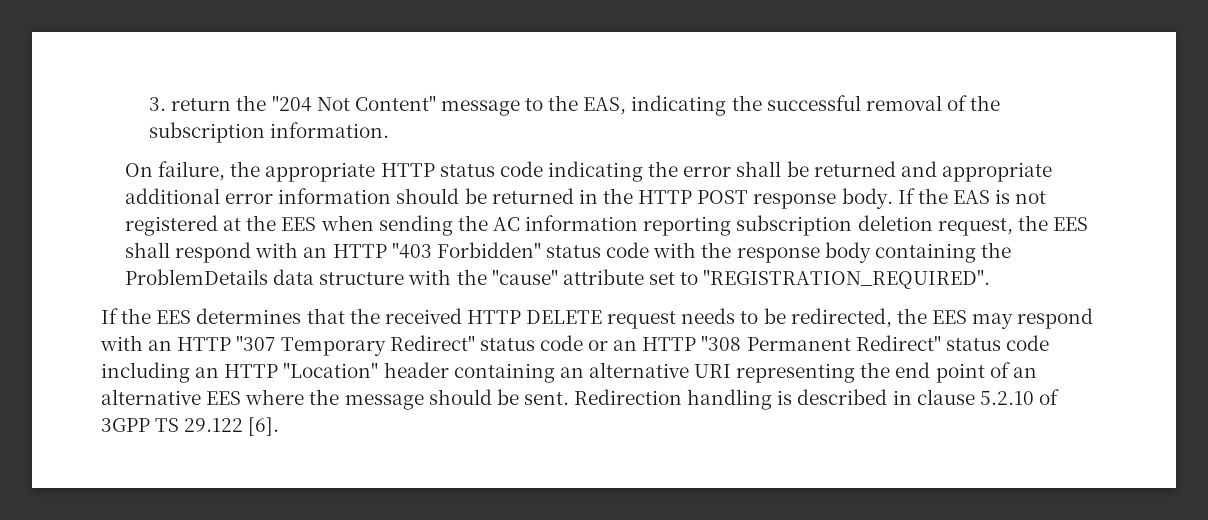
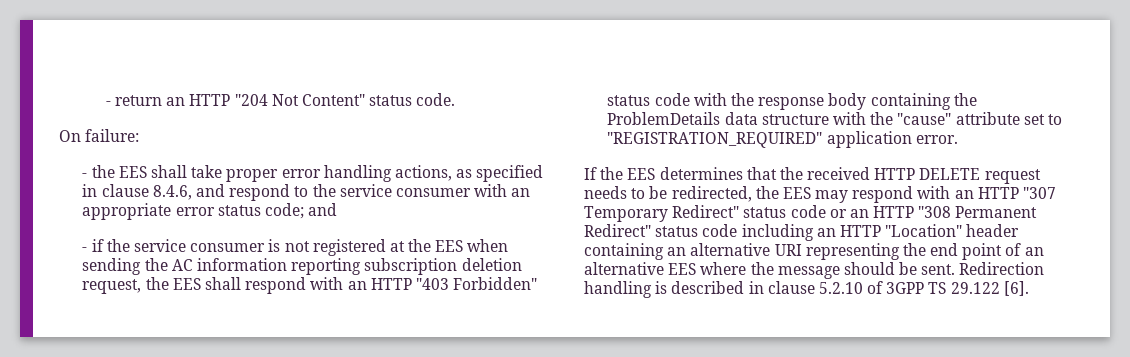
[149,95,1001,116] [149,122,390,143] [125,161,1052,182] [125,188,990,209] 3. return the "204 Not Content" message to the EAS, indicating the successful removal of the subscription information. // On failure, the appropriate HTTP status code indicating the error shall be returned and appropriate additional error information should be returned in the HTTP POST response body. If the EAS -> [105,93,456,106] [59,129,140,142] [82,165,544,182] [82,184,531,201] [82,203,338,220] [82,239,266,252] - return an HTTP "204 Not Content" status code. // On failure: // - the EES shall take proper error handling actions, as specified in clause 8.4.6, and respond to the service consumer with an appropriate error status code; and // - if the service consumer
[703,269,991,289] "REGISTRATION_REQUIRED". -> [607,131,958,148] "REGISTRATION_REQUIRED" application error.

